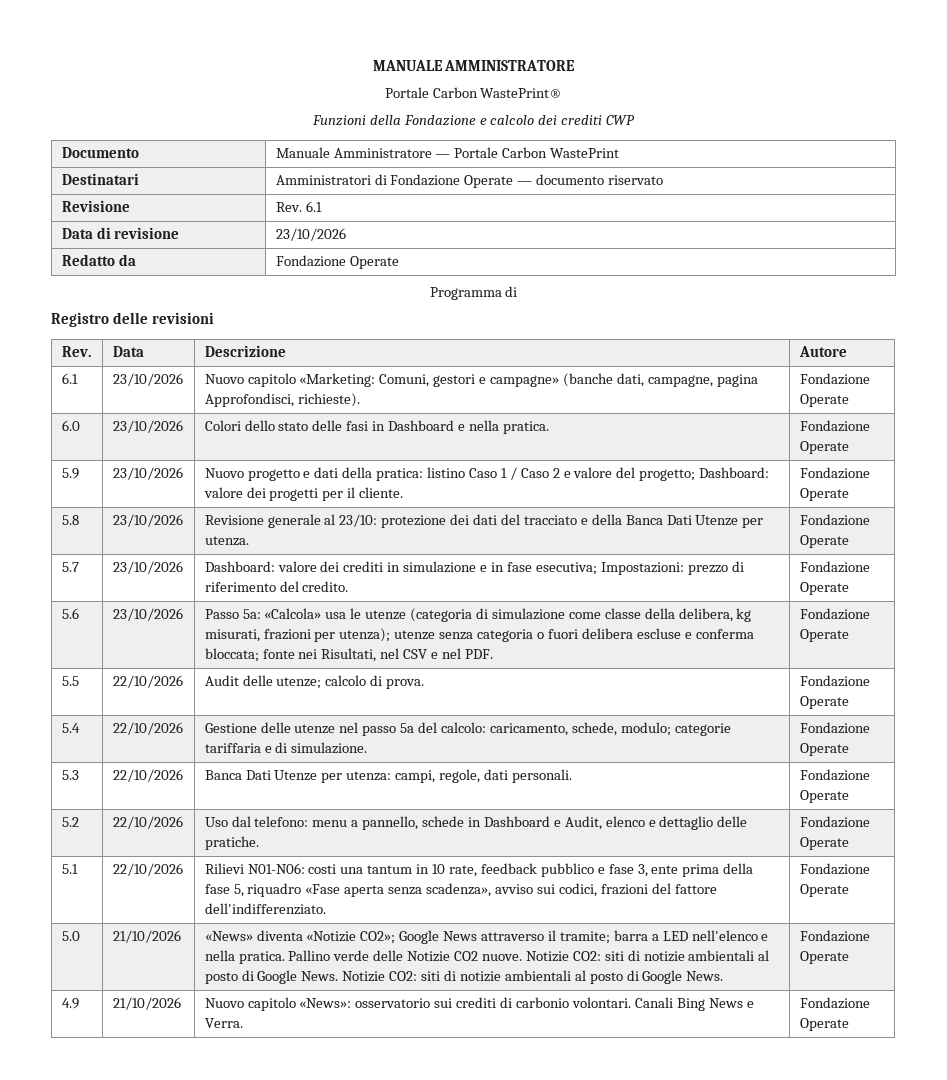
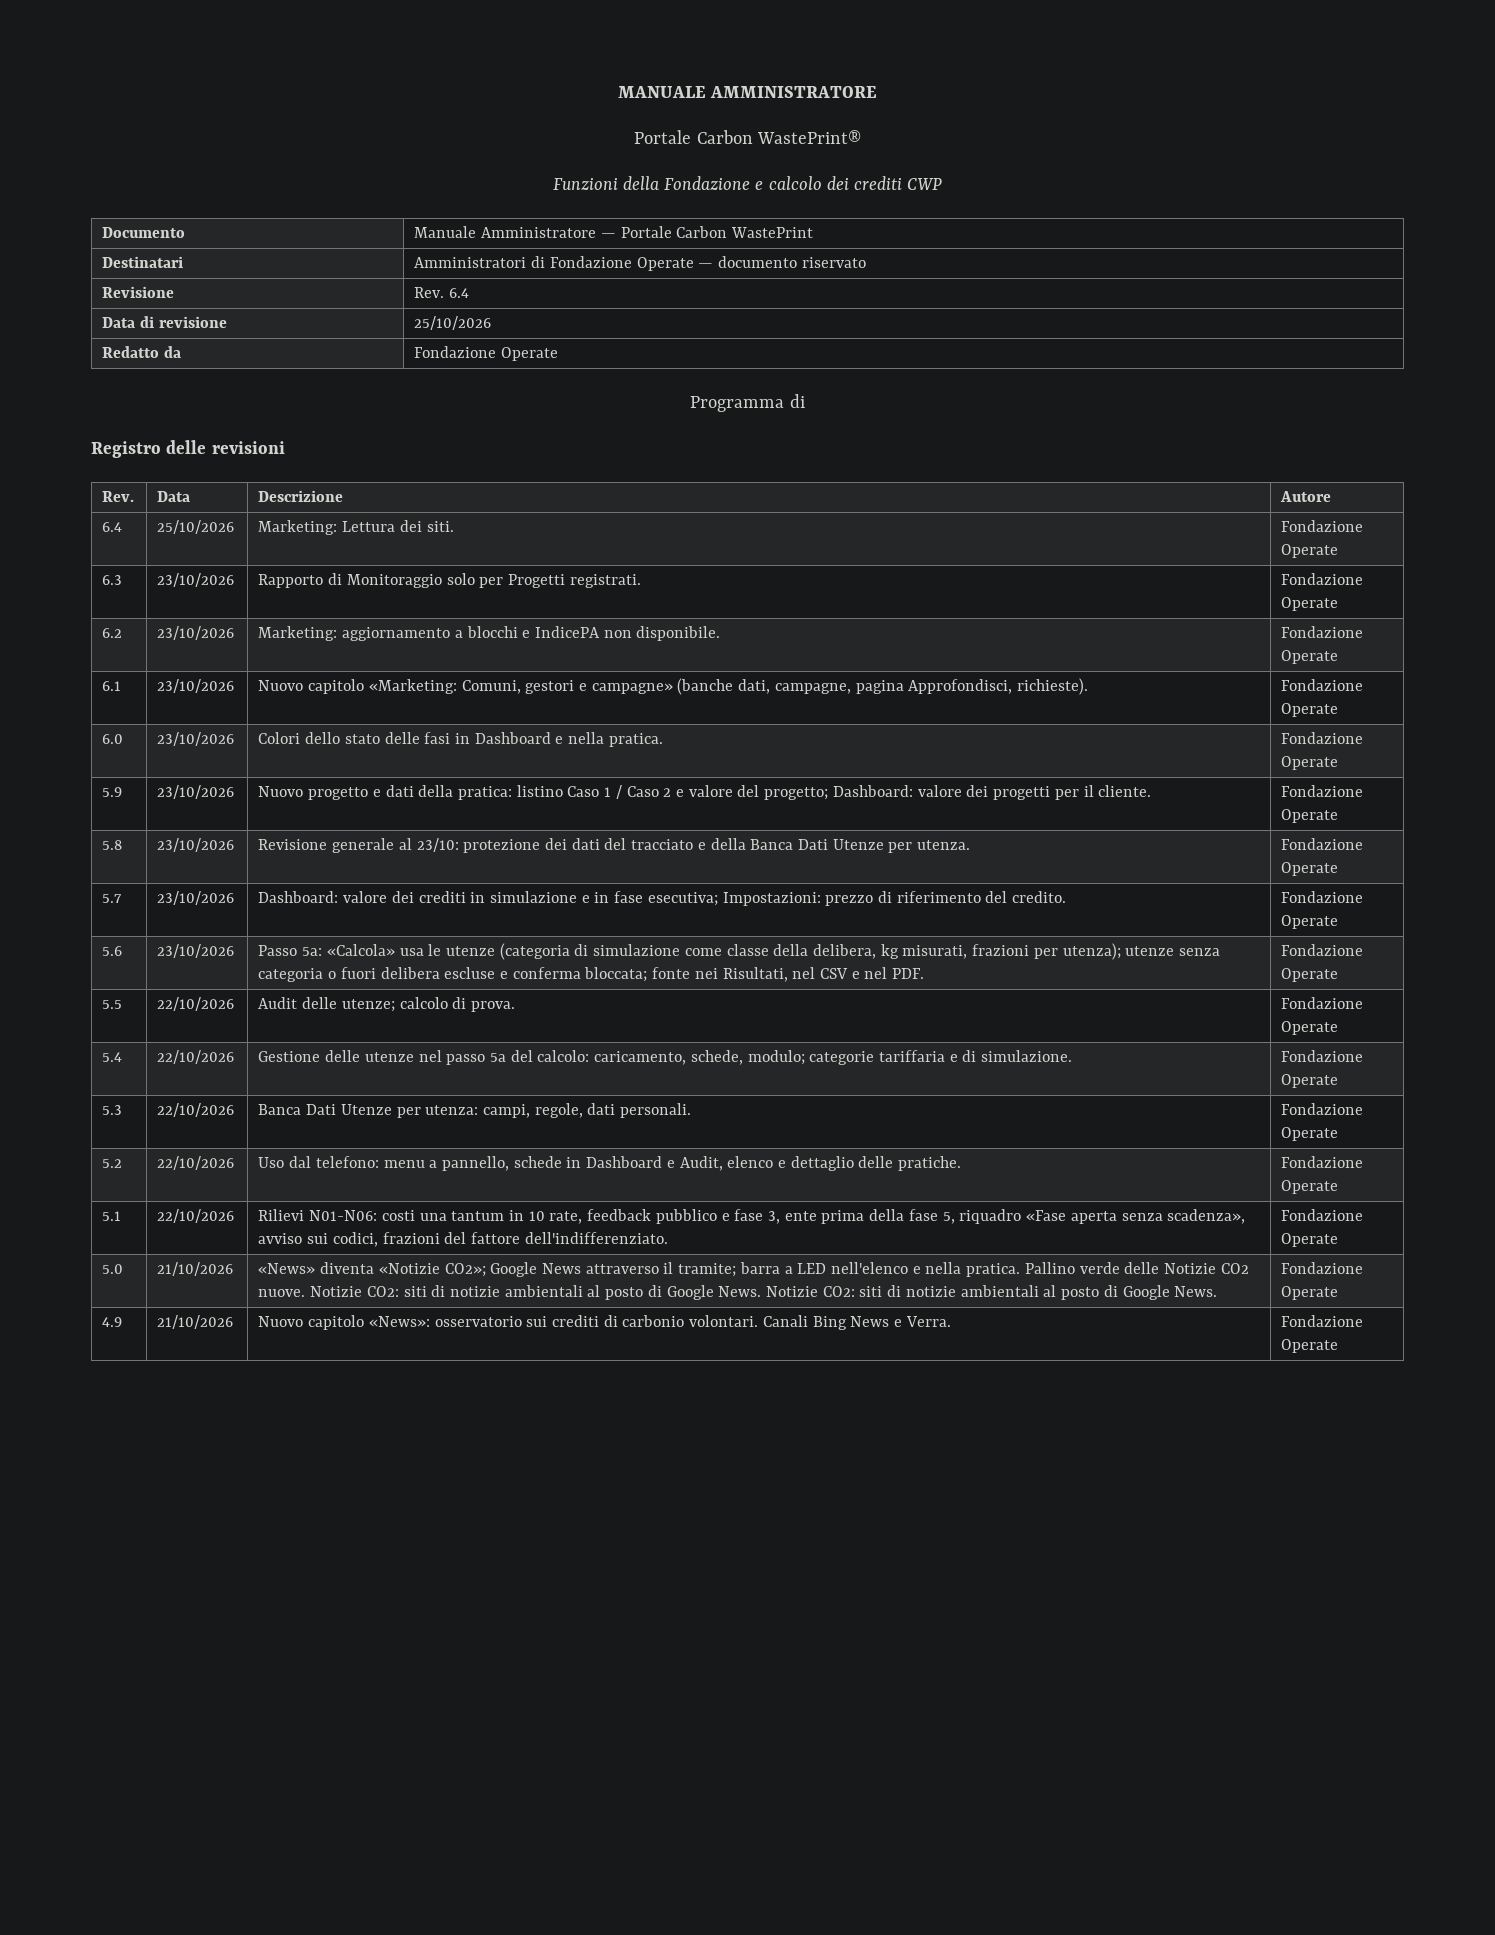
[305,201,322,212] 6.1 -> [449,288,470,298] 6.4
[275,228,346,241] 23/10/2026 -> [414,316,492,330] 25/10/2026
(847, 351) none -> [102,522,123,532] [157,520,235,534] [258,520,454,535] [1281,520,1364,532] [1281,544,1339,558] [102,575,123,585] [157,573,235,587] [258,573,641,588] [1281,573,1364,585] [1281,597,1339,611] [102,628,123,638] [157,626,235,640] [258,626,721,641] [1281,626,1364,638] [1281,650,1339,664] // 6.4 | 25/10/2026 | Marketing: Lettura dei siti. | Fondazione Operate // 6.3 | 23/10/2026 | Rapporto di Monitoraggio solo per Progetti registrati. | Fondazione Operate // 6.2 | 23/10/2026 | Marketing: aggiornamento a blocchi e IndicePA non disponibile. | Fondazione Operate

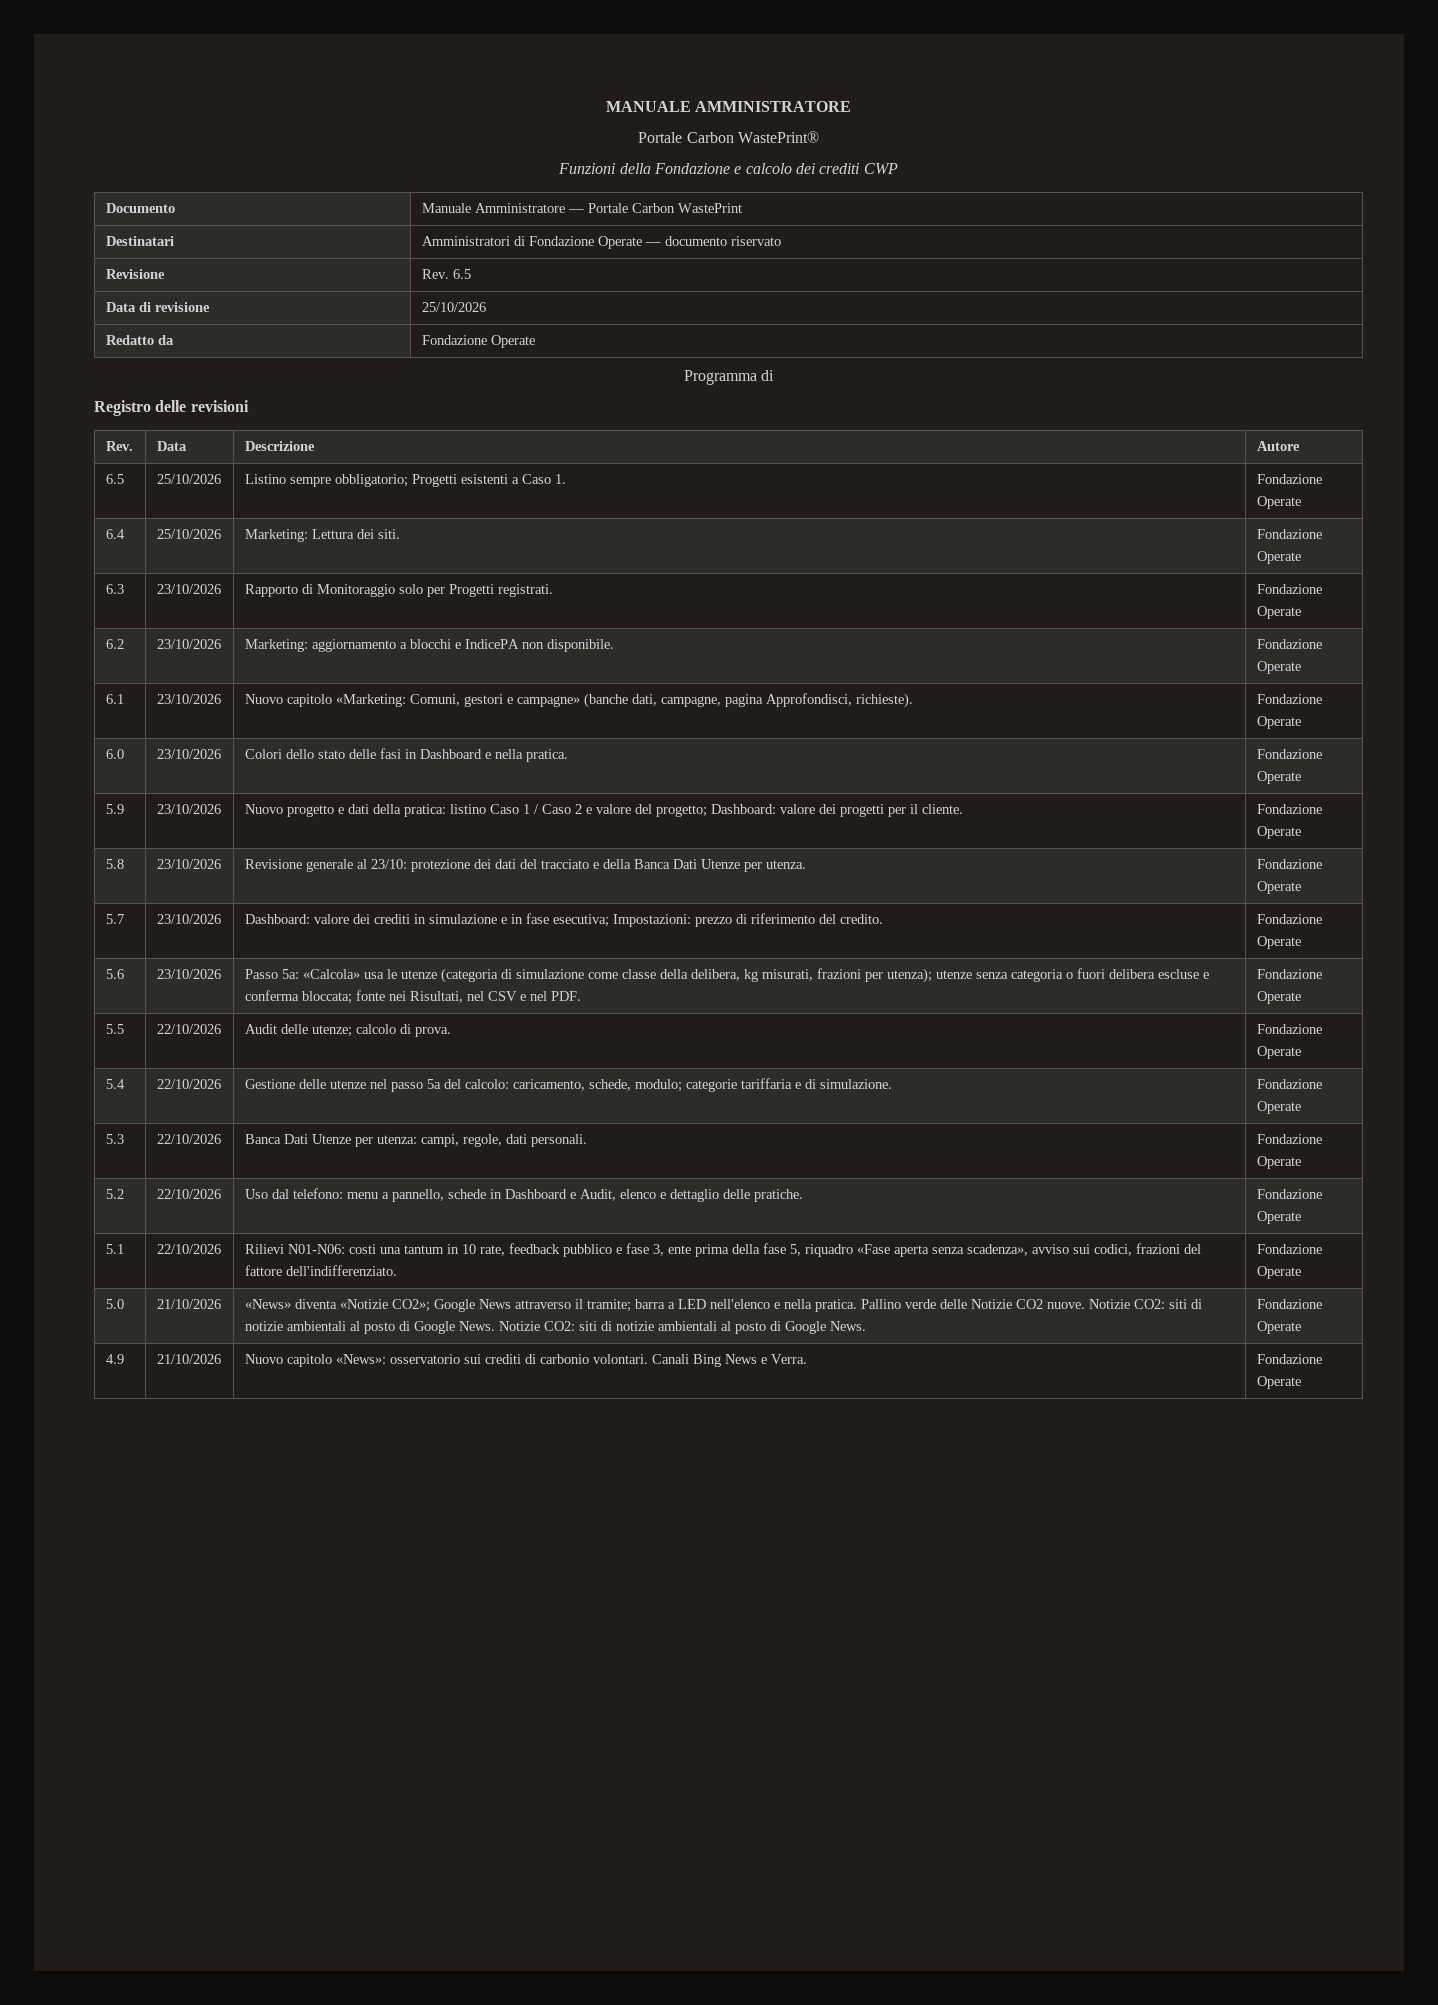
[449,288,470,298] 6.4 -> [452,269,471,279] 6.5
(1332, 496) none -> [105,474,124,484] [156,474,221,484] [244,474,566,487] [1256,474,1322,484] [1256,496,1301,509] // 6.5 | 25/10/2026 | Listino sempre obbligatorio; Progetti esistenti a Caso 1. | Fondazione Operate

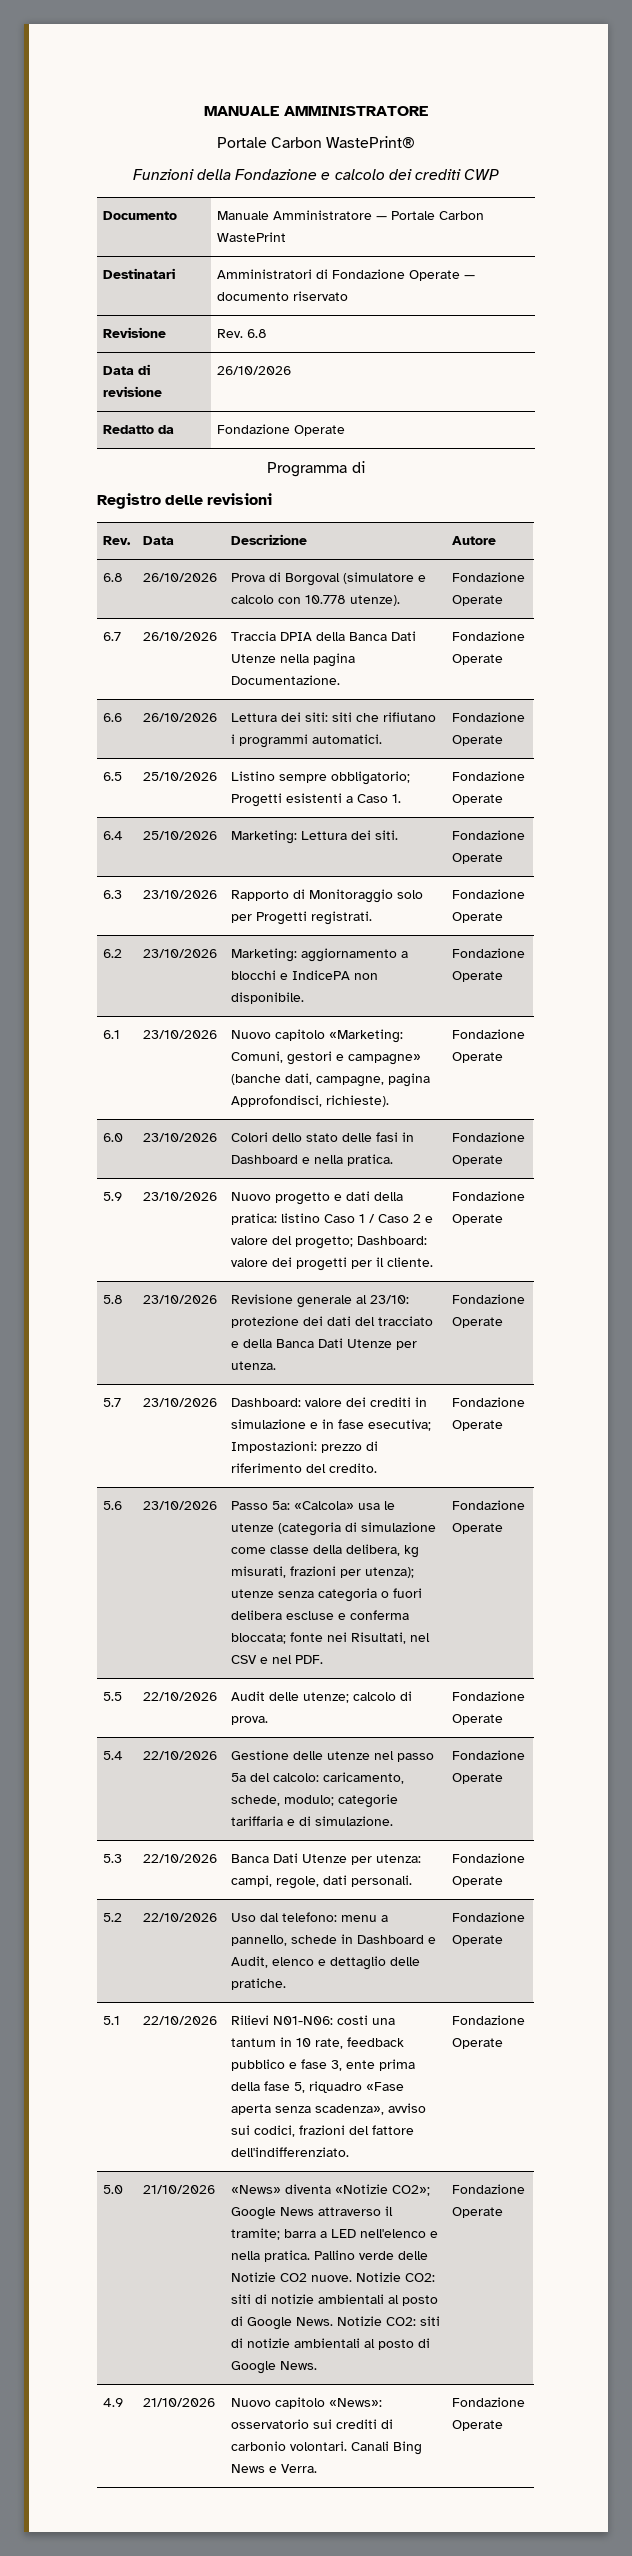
[452,269,471,279] 6.5 -> [247,329,268,338] 6.8
[421,302,486,312] 25/10/2026 -> [217,366,292,375] 26/10/2026
(1300, 446) none -> [103,573,124,582] [143,573,218,582] [231,572,427,586] [231,595,401,606] [452,572,526,582] [452,595,504,606] [103,632,122,641] [143,632,218,641] [231,631,417,641] [231,653,356,667] [231,675,341,685] [452,631,526,641] [452,654,504,665] [103,713,123,722] [143,713,218,722] [231,712,437,722] [231,734,383,748] [452,712,526,722] [452,735,504,746] // 6.8 | 26/10/2026 | Prova di Borgoval (simulatore e calcolo con 10.778 utenze). | Fondazione Operate // 6.7 | 26/10/2026 | Traccia DPIA della Banca Dati Utenze nella pagina Documentazione. | Fondazione Operate // 6.6 | 26/10/2026 | Lettura dei siti: siti che rifiutano i programmi automatici. | Fondazione Operate

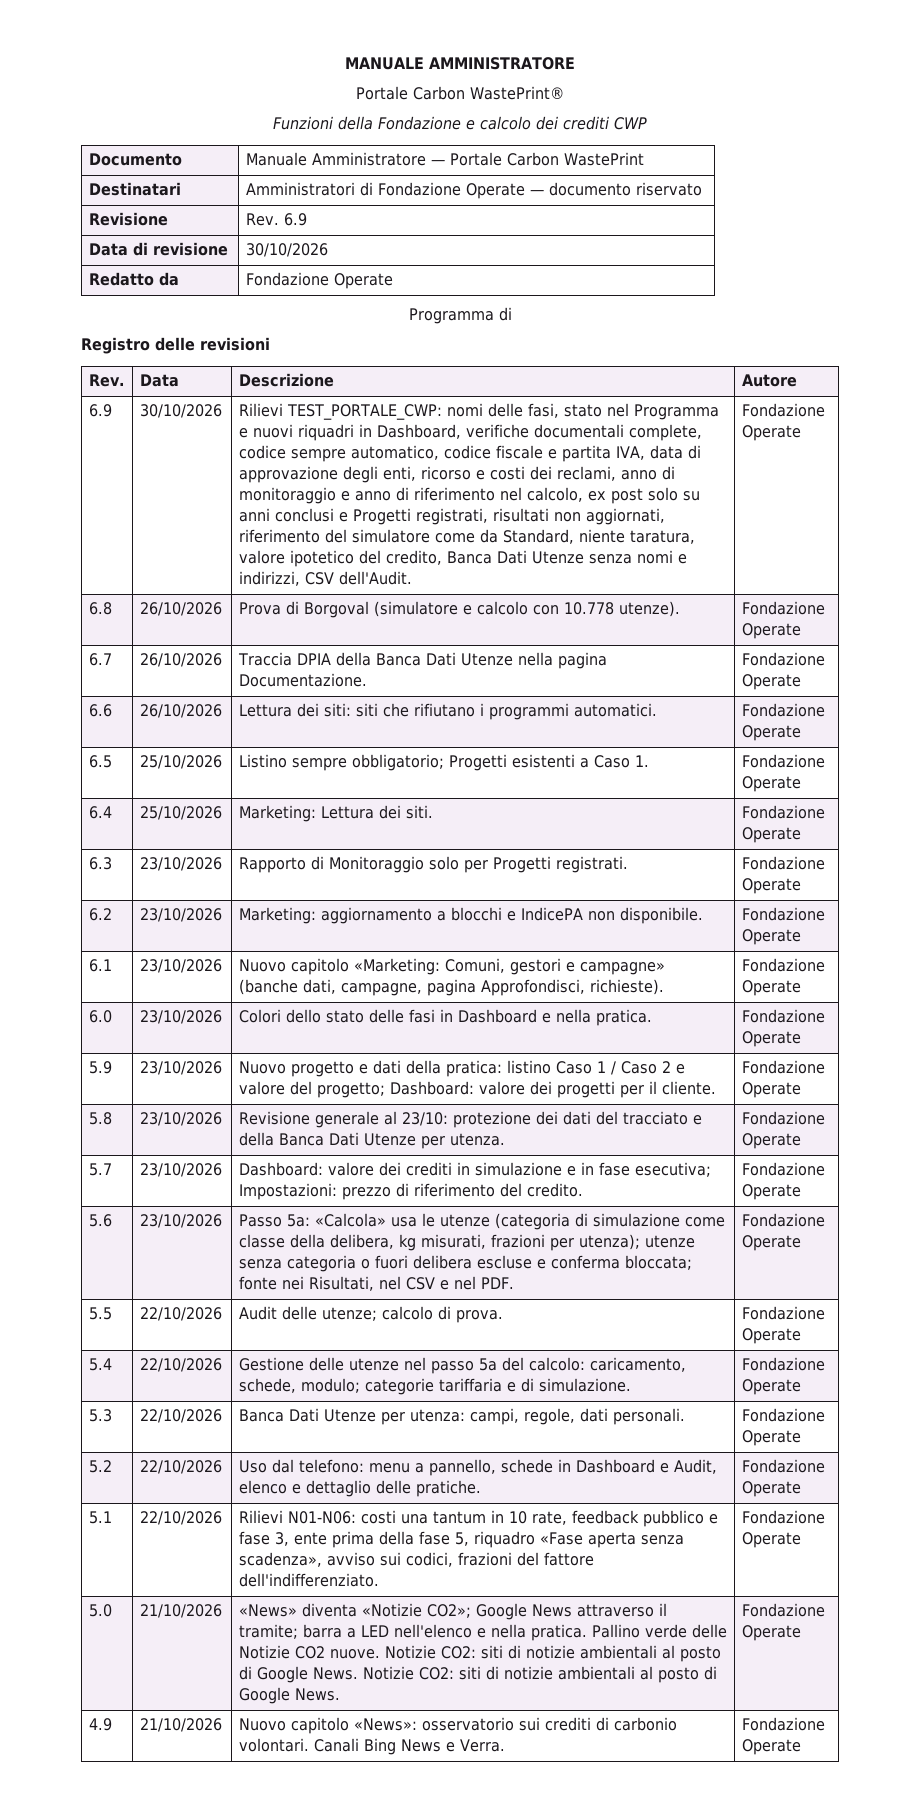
[247,329,268,338] 6.8 -> [283,213,307,226] 6.9
[217,366,292,375] 26/10/2026 -> [245,243,328,257] 30/10/2026
(497, 540) none -> [88,404,112,417] [139,404,222,418] [238,403,719,420] [238,424,702,441] [238,445,701,462] [238,466,675,483] [238,487,700,504] [238,508,665,525] [238,529,695,544] [238,550,687,567] [238,571,412,586] [741,403,825,417] [741,425,801,441] // 6.9 | 30/10/2026 | Rilievi TEST_PORTALE_CWP: nomi delle fasi, stato nel Programma e nuovi riquadri in Dashboard, verifiche documentali complete, codice sempre automatico, codice fiscale e partita IVA, data di approvazione degli enti, ricorso e costi dei reclami, anno di monitoraggio e anno di riferimento nel calcolo, ex post solo su anni conclusi e Progetti registrati, risultati non aggiornati, riferimento del simulatore come da Standard, niente taratura, valore ipotetico del credito, Banca Dati Utenze senza nomi e indirizzi, CSV dell'Audit. | Fondazione Operate

